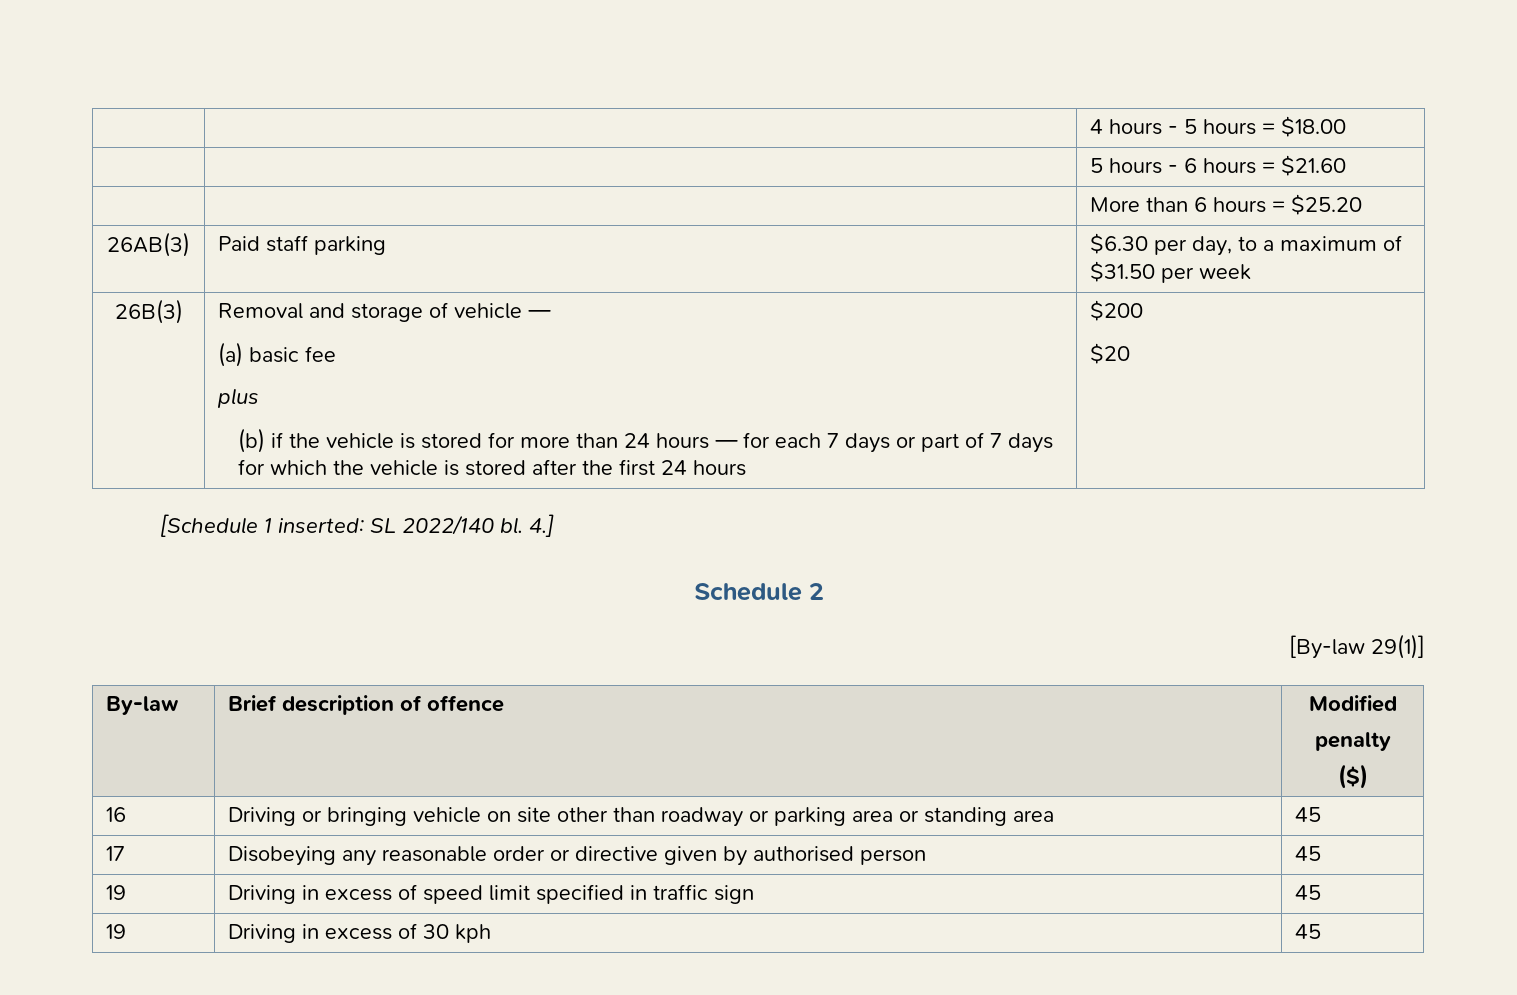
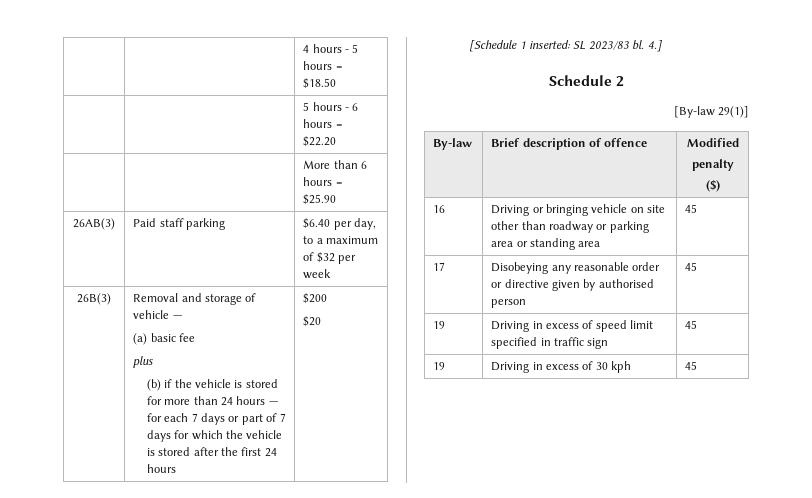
[1281,116,1347,137] $18.00 -> [303,78,337,89] $18.50
[1281,155,1347,176] $21.60 -> [303,136,337,147] $22.20
[1291,194,1363,215] $25.20 -> [303,194,337,205] $25.90
[1090,233,1149,254] $6.30 -> [303,218,331,229] $6.40
[1090,261,1156,282] $31.50 -> [316,252,335,263] $32
[401,515,494,535] 2022/140 -> [588,41,629,50] 2023/83

